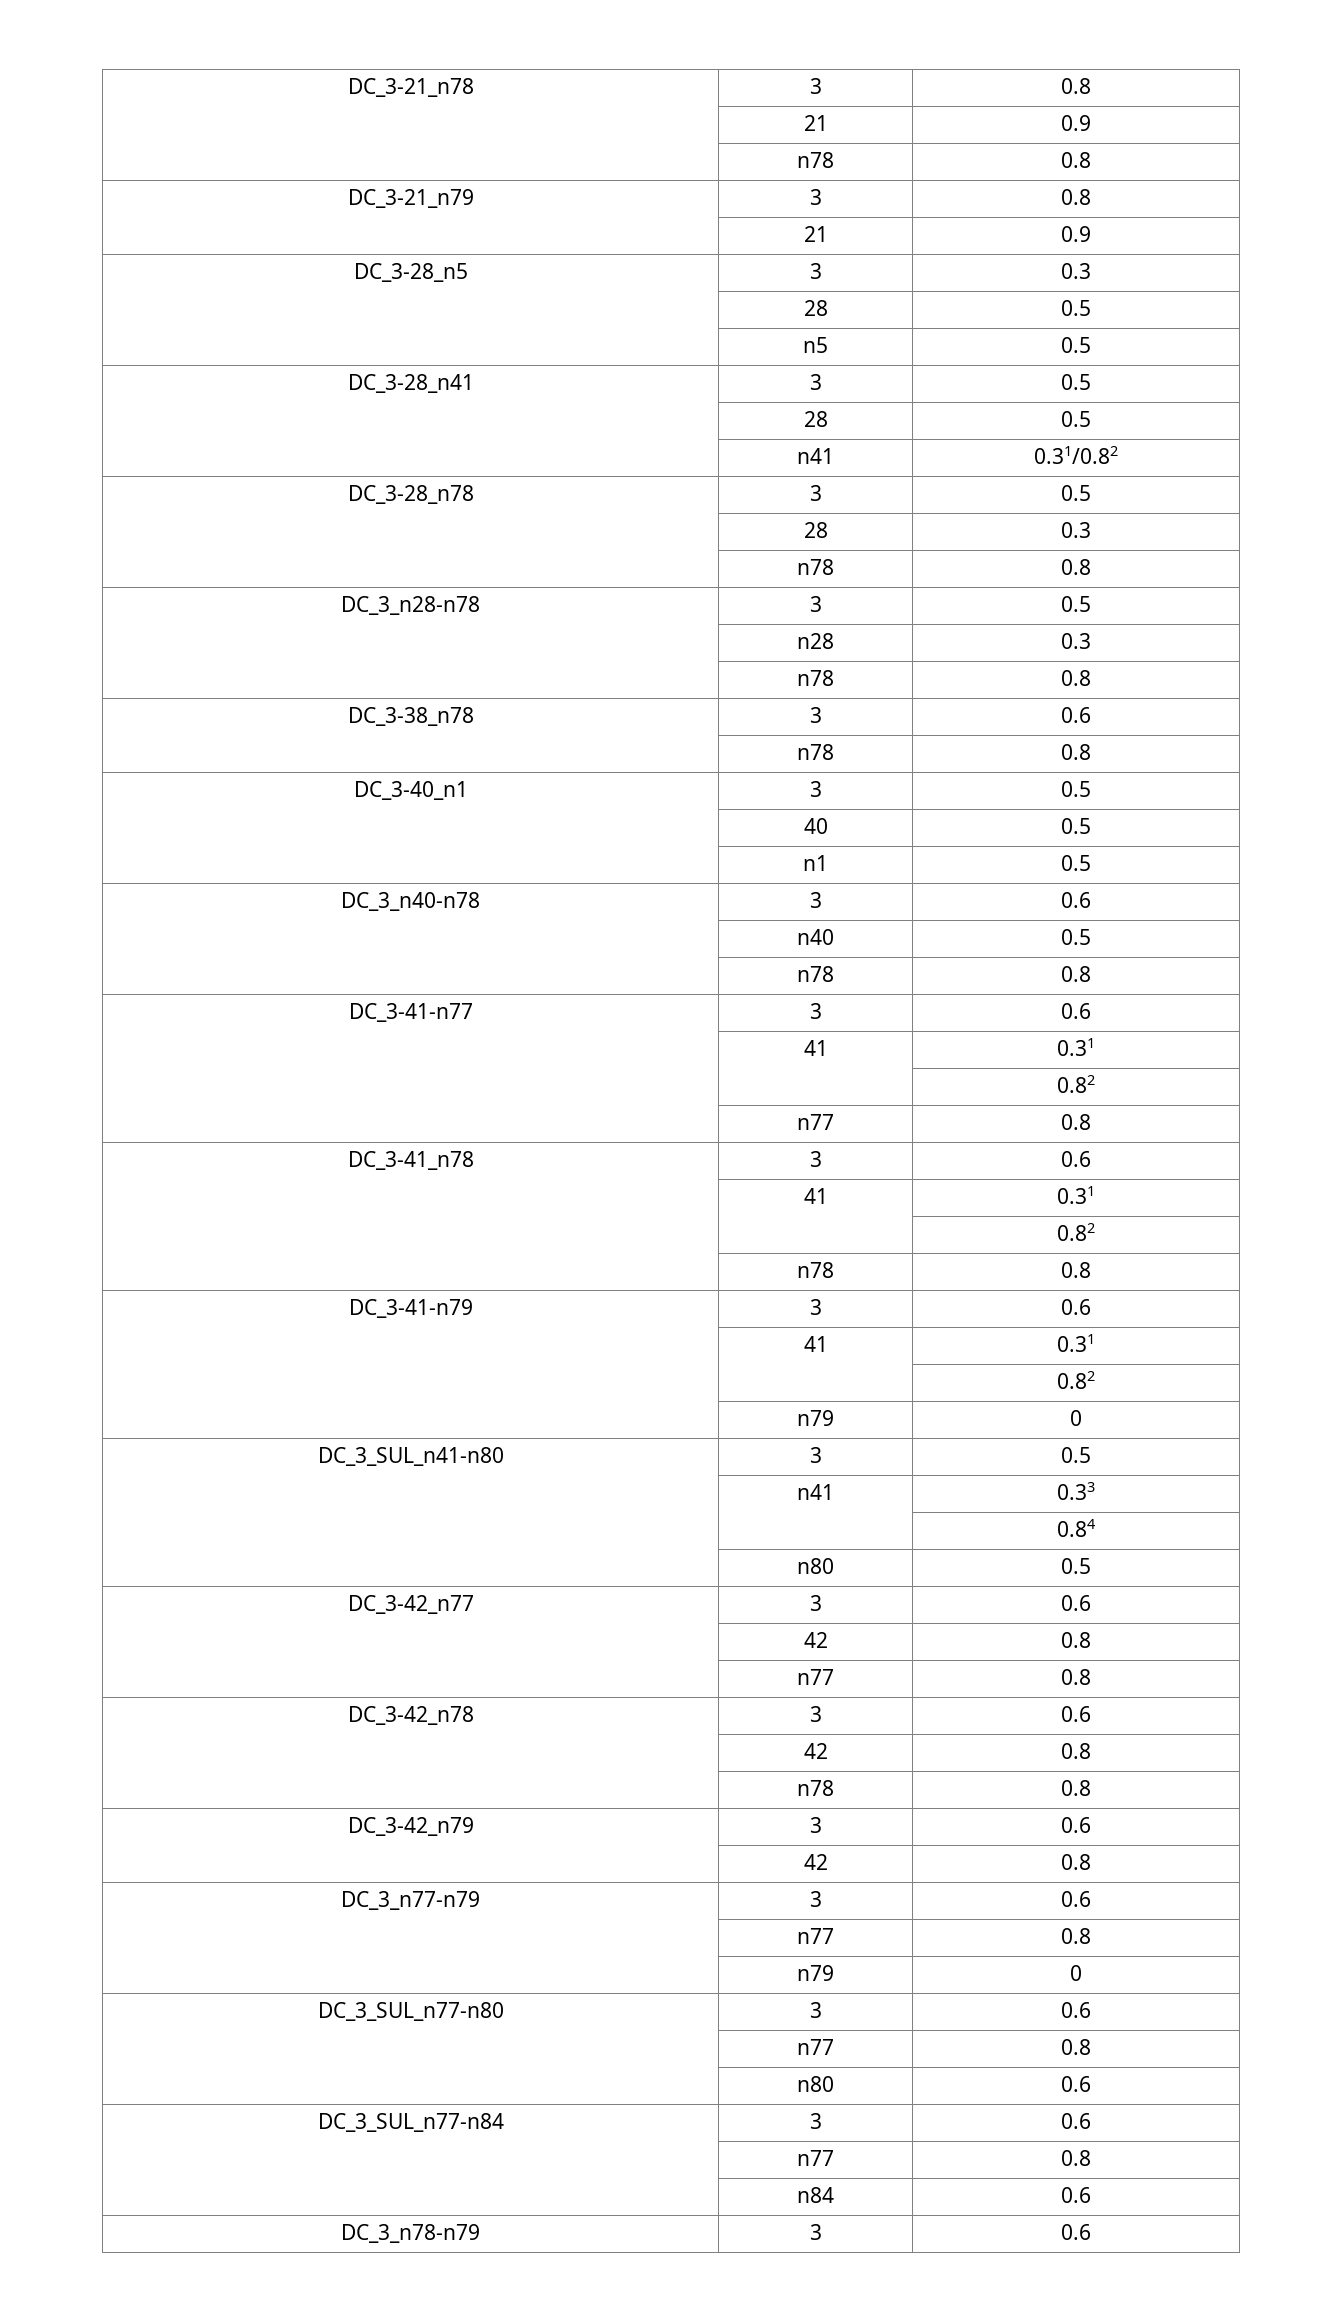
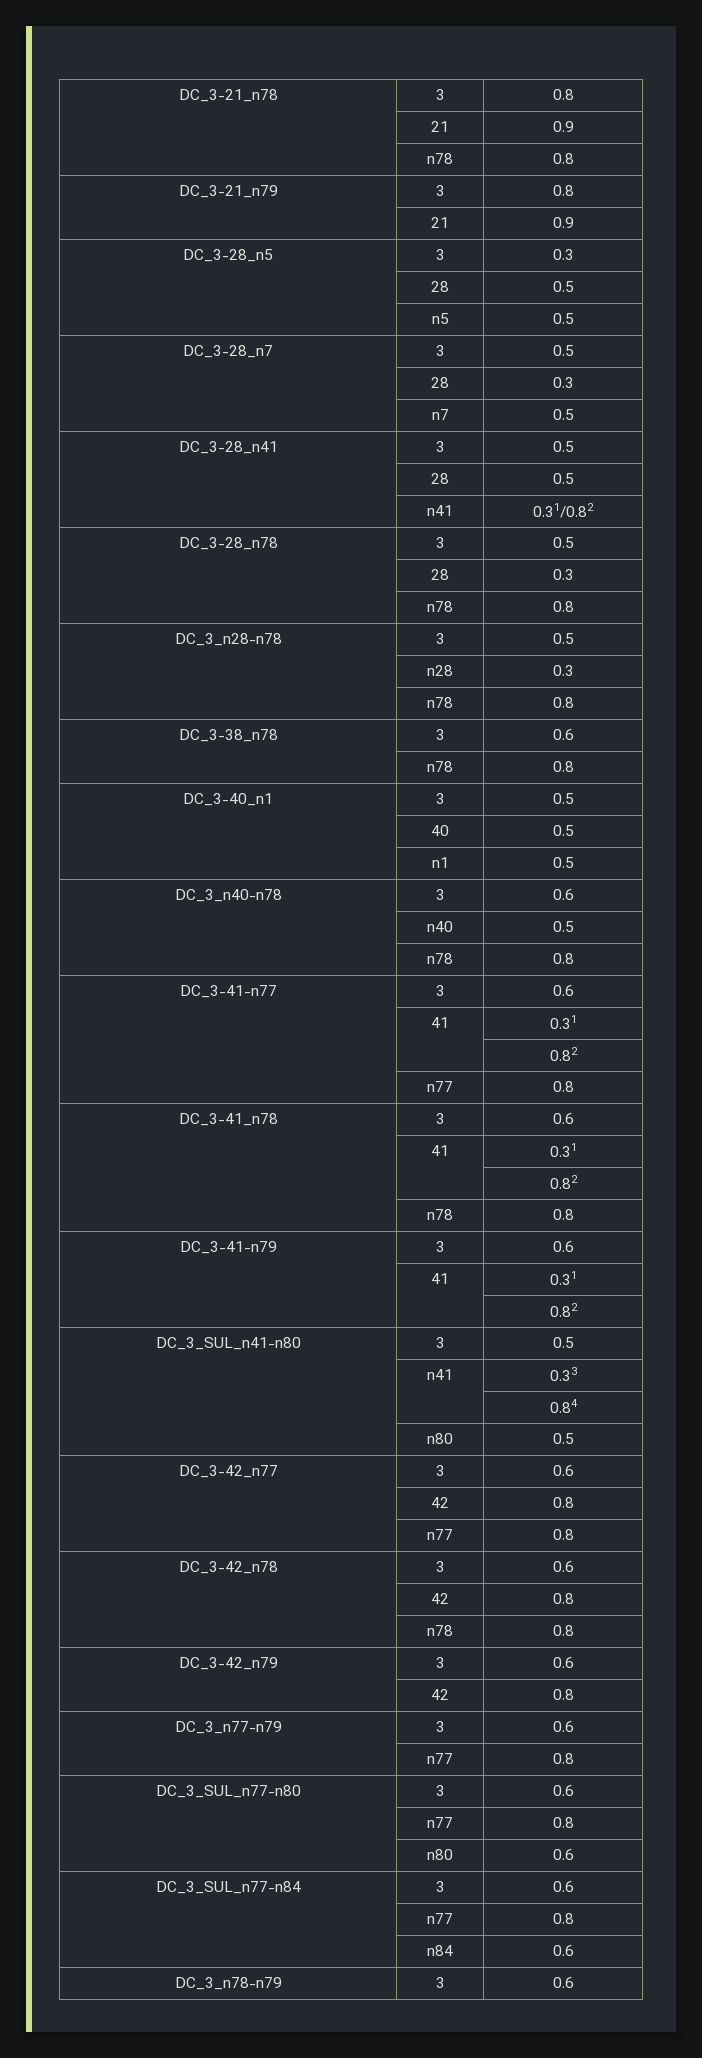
(1091, 345) none -> [183,345,273,358] [435,345,445,356] [552,345,574,356] [431,377,449,388] [552,377,574,388] [431,409,449,420] [552,409,574,420] // DC_3-28_n7 | 3 | 0.5 // | 28 | 0.3 // | n7 | 0.5
[797,1410,834,1426] [1070,1410,1082,1426] // | n79 | 0 -> (578, 1310) none
[797,1965,834,1981] [1070,1965,1082,1981] // | n79 | 0 -> (574, 1758) none

